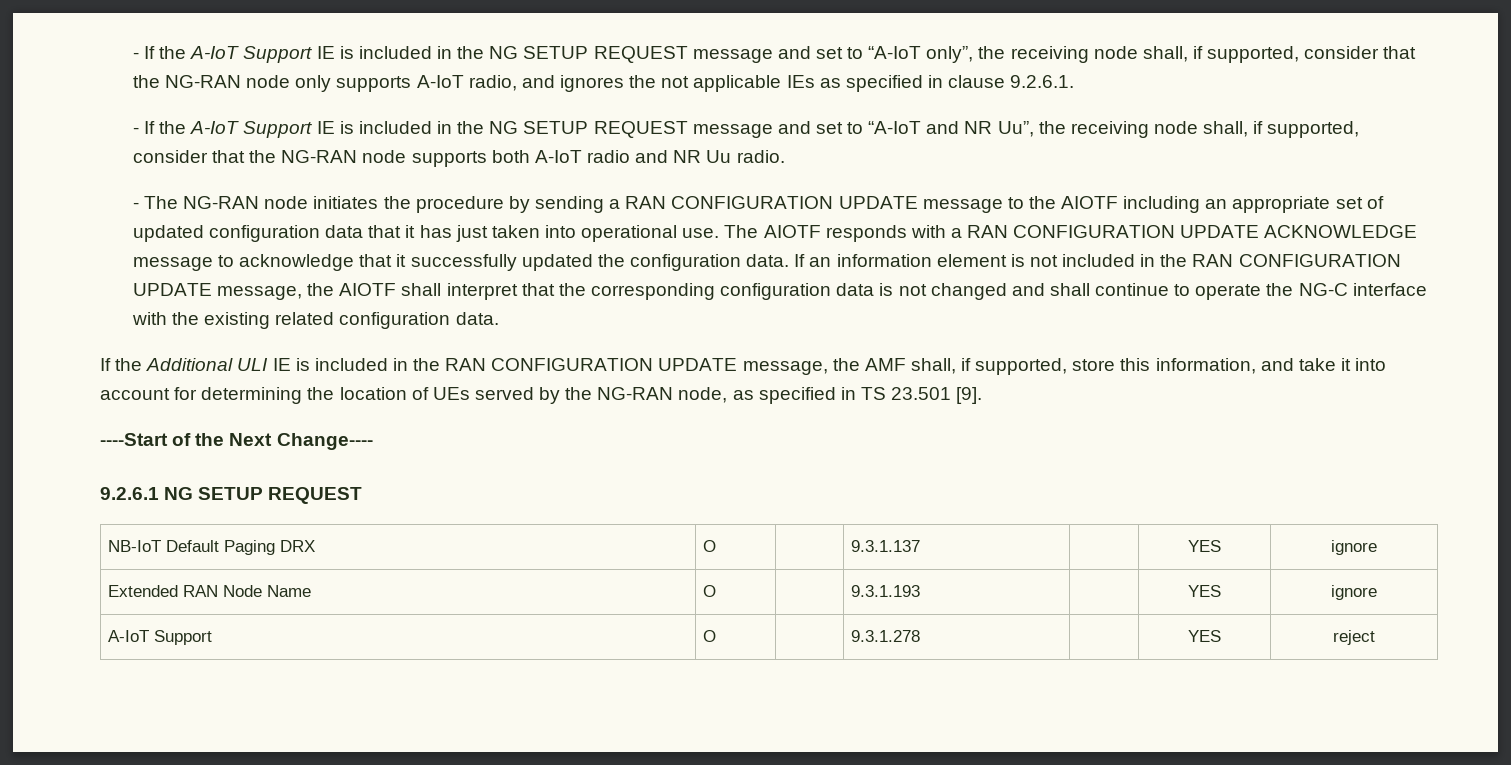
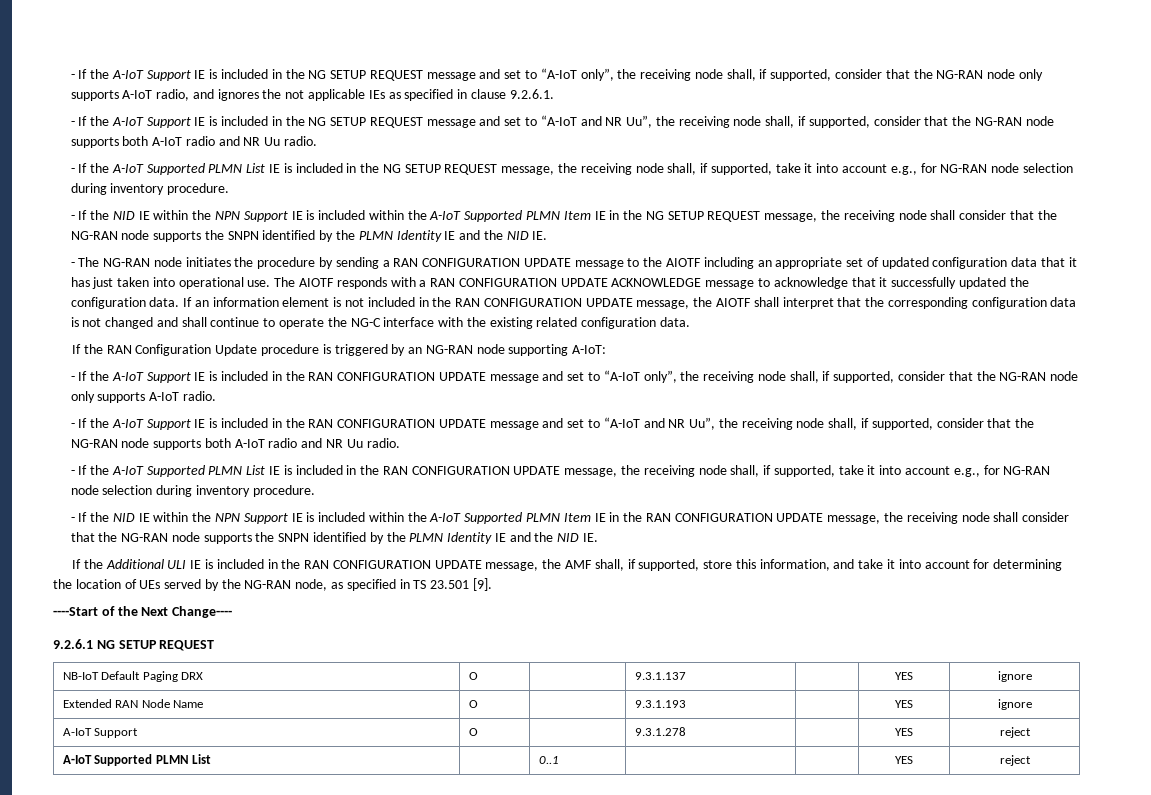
(785, 156) none -> [70,163,1073,175] [70,183,230,195] [70,210,1057,222] [70,230,548,242] // - If the A-IoT Supported PLMN List IE is included in the NG SETUP REQUEST message, the receiving node shall, if supported, take it into account e.g., for NG-RAN node selection during inventory procedure. // - If the NID IE within the NPN Support IE is included within the A-IoT Supported PLMN Item IE in the NG SETUP REQUEST message, the receiving node shall consider that the NG-RAN node supports the SNPN identified by the PLMN Identity IE and the NID IE.
(499, 318) none -> [72,344,607,356] [70,370,1079,383] [70,391,216,403] [70,417,1035,430] [70,438,400,450] [70,465,1051,477] [70,485,315,497] [70,512,1070,524] [70,532,598,544] // If the RAN Configuration Update procedure is triggered by an NG-RAN node supporting A-IoT: // - If the A-IoT Support IE is included in the RAN CONFIGURATION UPDATE message and set to “A-IoT only”, the receiving node shall, if supported, consider that the NG-RAN node only supports A-IoT radio. // - If the A-IoT Support IE is included in the RAN CONFIGURATION UPDATE message and set to “A-IoT and NR Uu”, the receiving node shall, if supported, consider that the NG-RAN node supports both A-IoT radio and NR Uu radio. // - If the A-IoT Supported PLMN List IE is included in the RAN CONFIGURATION UPDATE message, the receiving node shall, if supported, take it into account e.g., for NG-RAN node selection during inventory procedure. // - If the NID IE within the NPN Support IE is included within the A-IoT Supported PLMN Item IE in the RAN CONFIGURATION UPDATE message, the receiving node shall consider that the NG-RAN node supports the SNPN identified by the PLMN Identity IE and the NID IE.
(1375, 637) none -> [62,754,211,766] [538,756,559,764] [895,756,913,764] [999,755,1031,766] // A-IoT Supported PLMN List | | 0..1 | | | YES | reject

